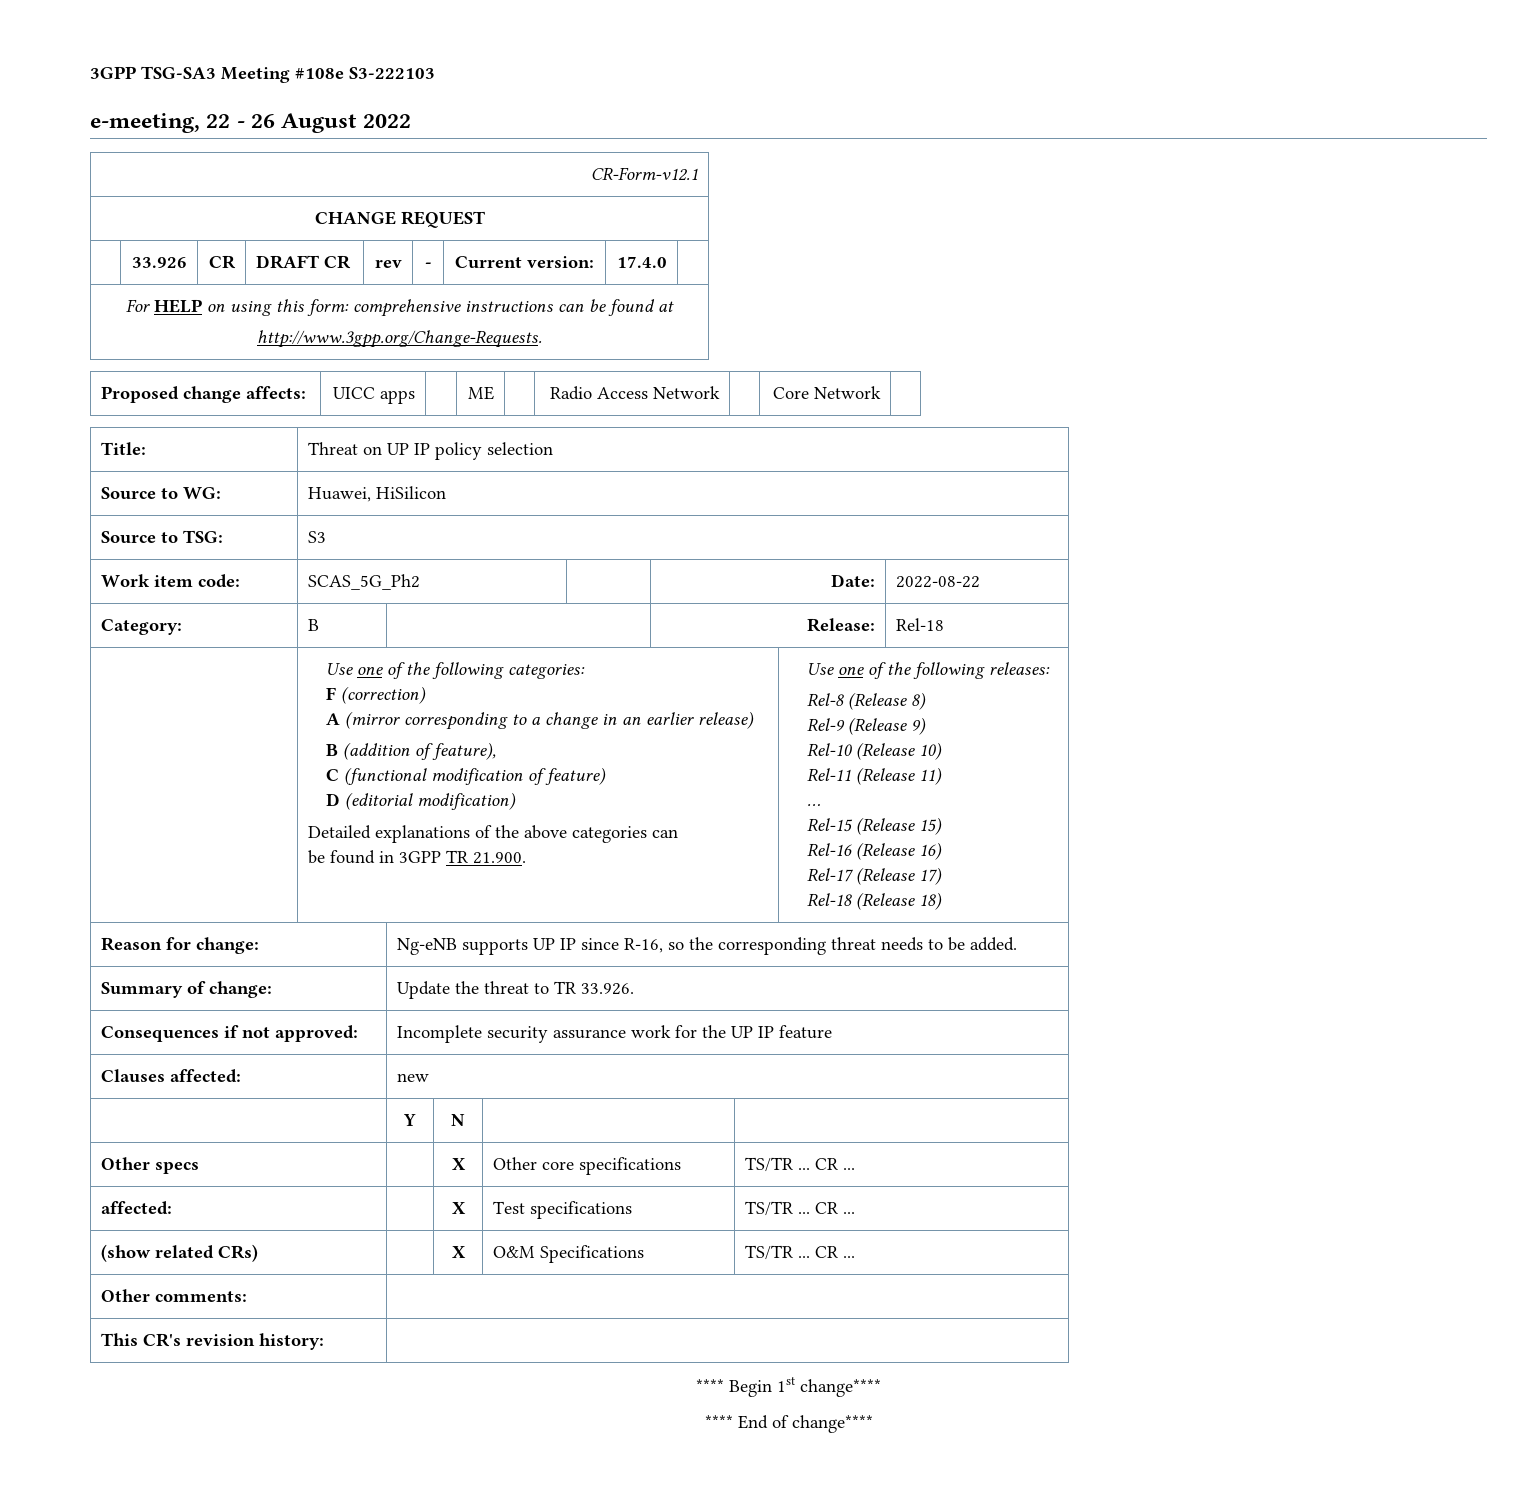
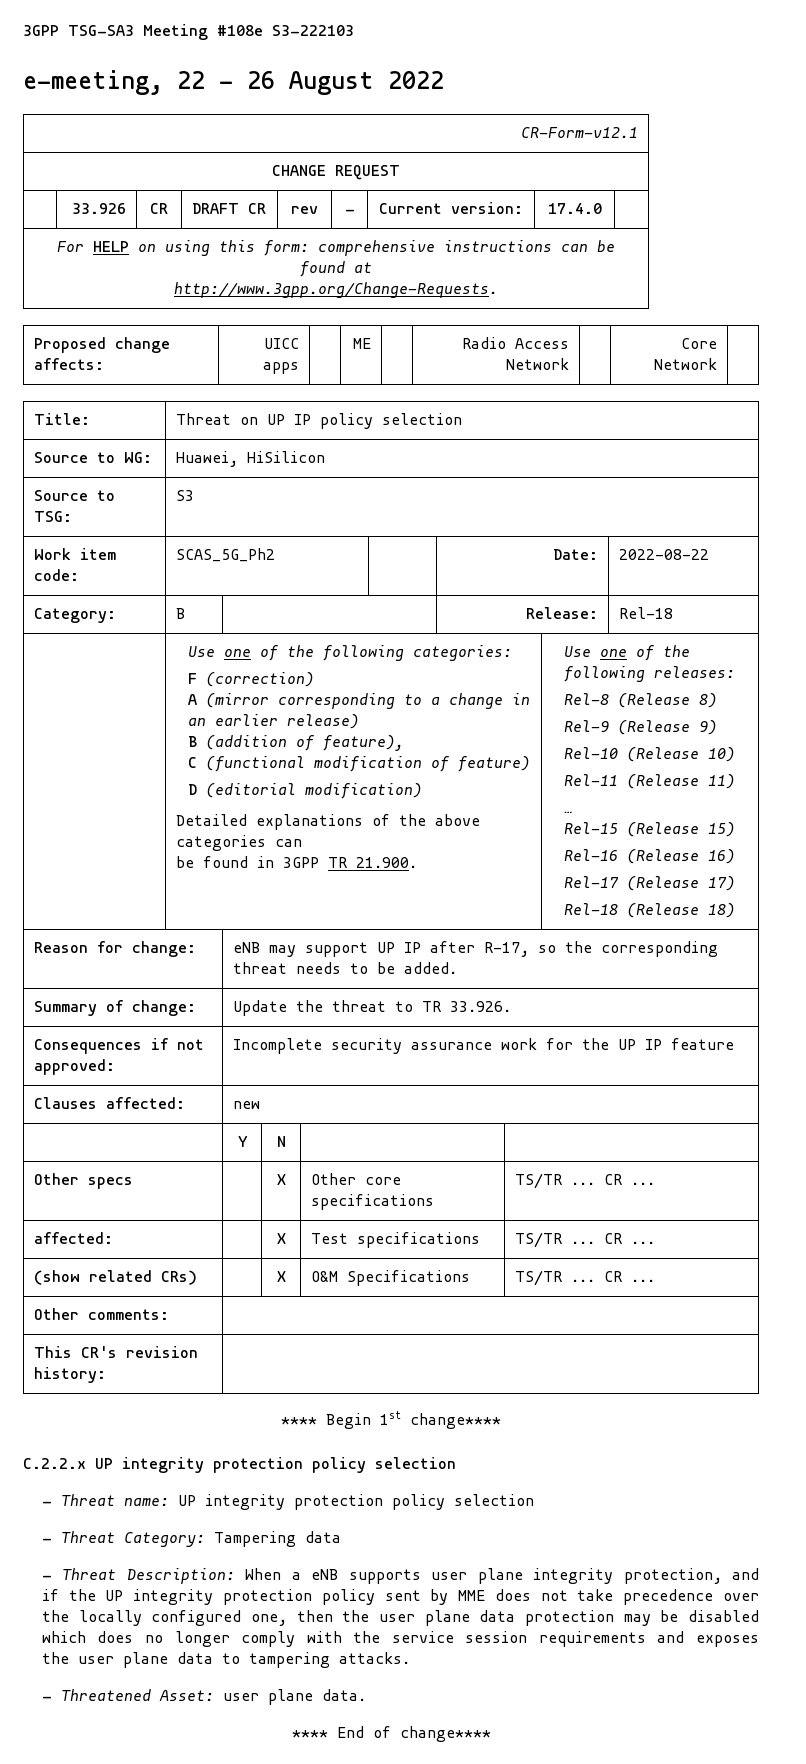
[396,938,663,955] Ng-eNB supports UP IP since R-16, -> [233,941,530,957] eNB may support UP IP after R-17,
(881, 1388) none -> [23,1457,456,1473] [41,1494,534,1510] [41,1531,341,1547] [41,1568,759,1584] [41,1589,759,1605] [41,1610,759,1626] [41,1631,759,1647] [41,1652,410,1668] [41,1689,366,1705] // C.2.2.x UP integrity protection policy selection // - Threat name: UP integrity protection policy selection // - Threat Category: Tampering data // - Threat Description: When a eNB supports user plane integrity protection, and if the UP integrity protection policy sent by MME does not take precedence over the locally configured one, then the user plane data protection may be disabled which does no longer comply with the service session requirements and exposes the user plane data to tampering attacks. // - Threatened Asset: user plane data.

